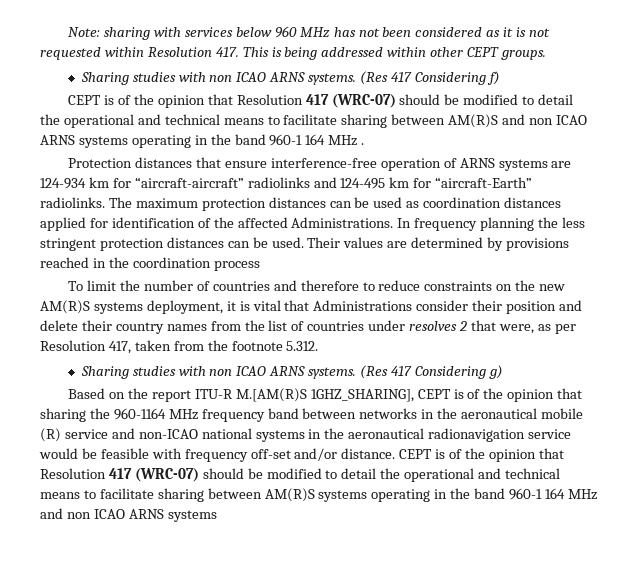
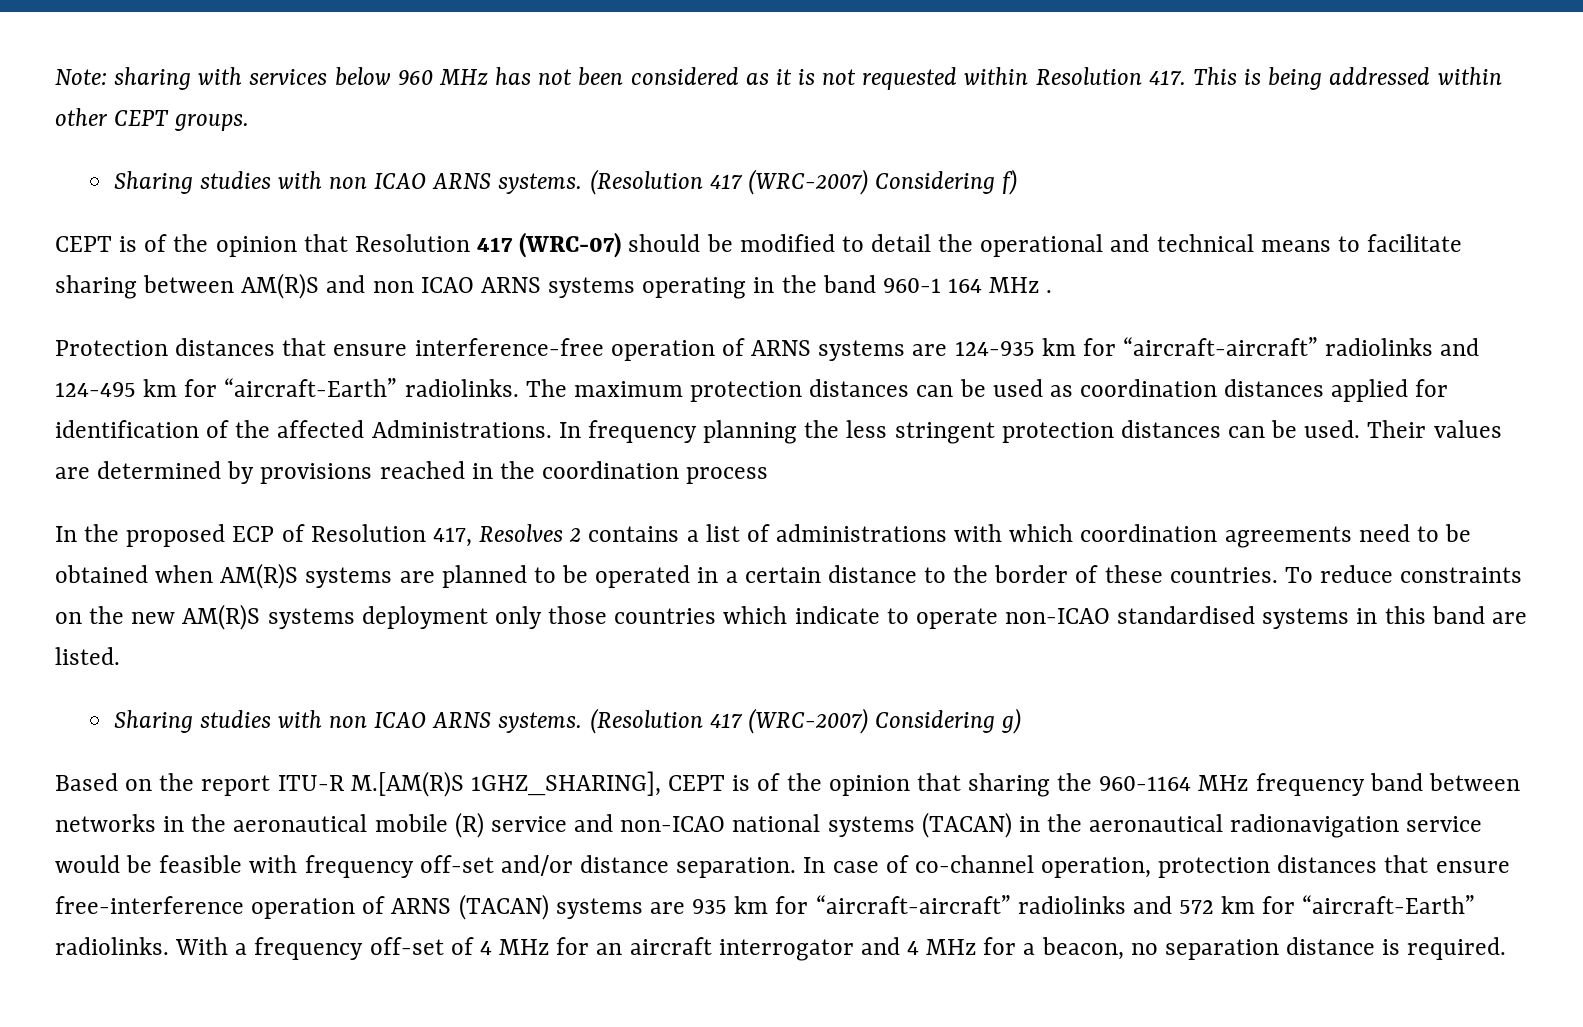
[360,71,413,85] (Res 417 -> [589,169,868,195] (Resolution 417 (WRC-2007)
[40,178,86,189] 124-934 -> [954,341,1035,356] 124-935
[68,280,375,291] To limit the number of countries and therefore to -> [55,524,1472,548] [55,563,1313,589] In the proposed ECP of Resolution 417, Resolves 2 contains a list of administrations with which coordination agreements need to be obtained when AM(R)S systems are planned to be operated in a certain distance to the border of these countries. To
[146,300,583,314] [40,320,576,334] [40,340,319,354] [80,365,413,379] deployment, it is vital that Administrations consider their position and delete their country names from the list of countries under resolves 2 that were, as per Resolution 417, taken from the footnote 5.312. // Sharing studies with non ICAO ARNS systems. (Res 417 -> [361,606,1527,629] [55,647,120,665] [113,708,868,734] deployment only those countries which indicate to operate non-ICAO standardised systems in this band are listed. // Sharing studies with non ICAO ARNS systems. (Resolution 417 (WRC-2007)
(305, 436) none -> [921,812,1012,838] (TACAN)
[341,448,564,462] [40,468,561,482] [40,488,597,502] [40,508,217,522] distance. CEPT is of the opinion that Resolution 417 (WRC-07) should be modified to detail the operational and technical means to facilitate sharing between AM(R)S systems operating in the band 960-1 164 MHz and non ICAO ARNS systems -> [580,855,1510,878] [55,894,1476,920] [55,937,1507,961] distance separation. In case of co-channel operation, protection distances that ensure free-interference operation of ARNS (TACAN) systems are 935 km for “aircraft-aircraft” radiolinks and 572 km for “aircraft-Earth” radiolinks. With a frequency off-set of 4 MHz for an aircraft interrogator and 4 MHz for a beacon, no separation distance is required.

